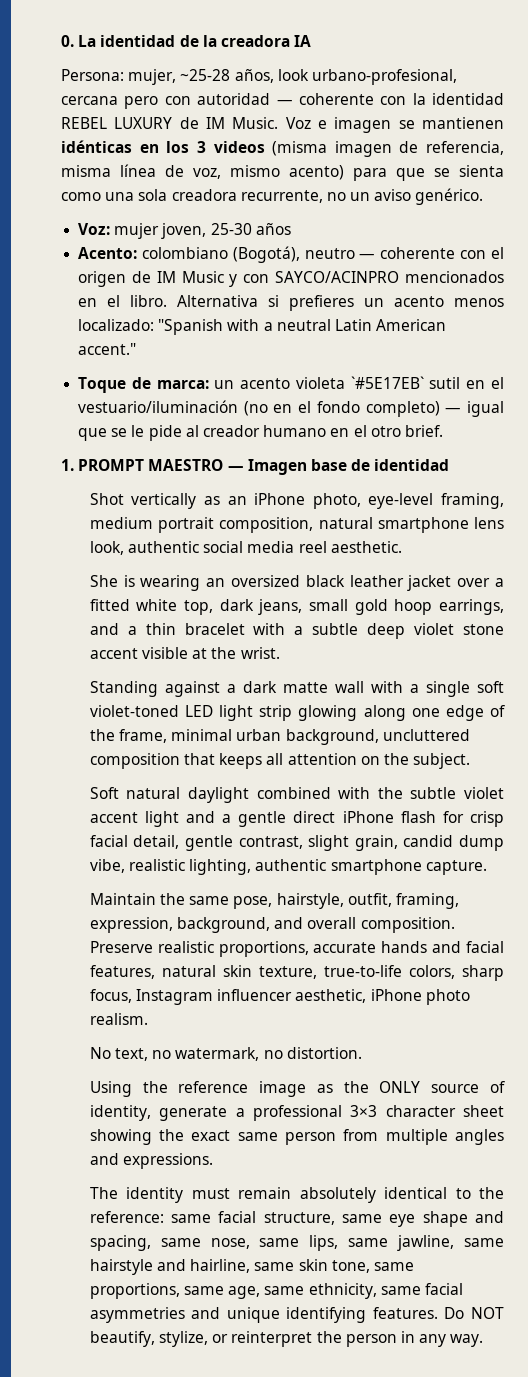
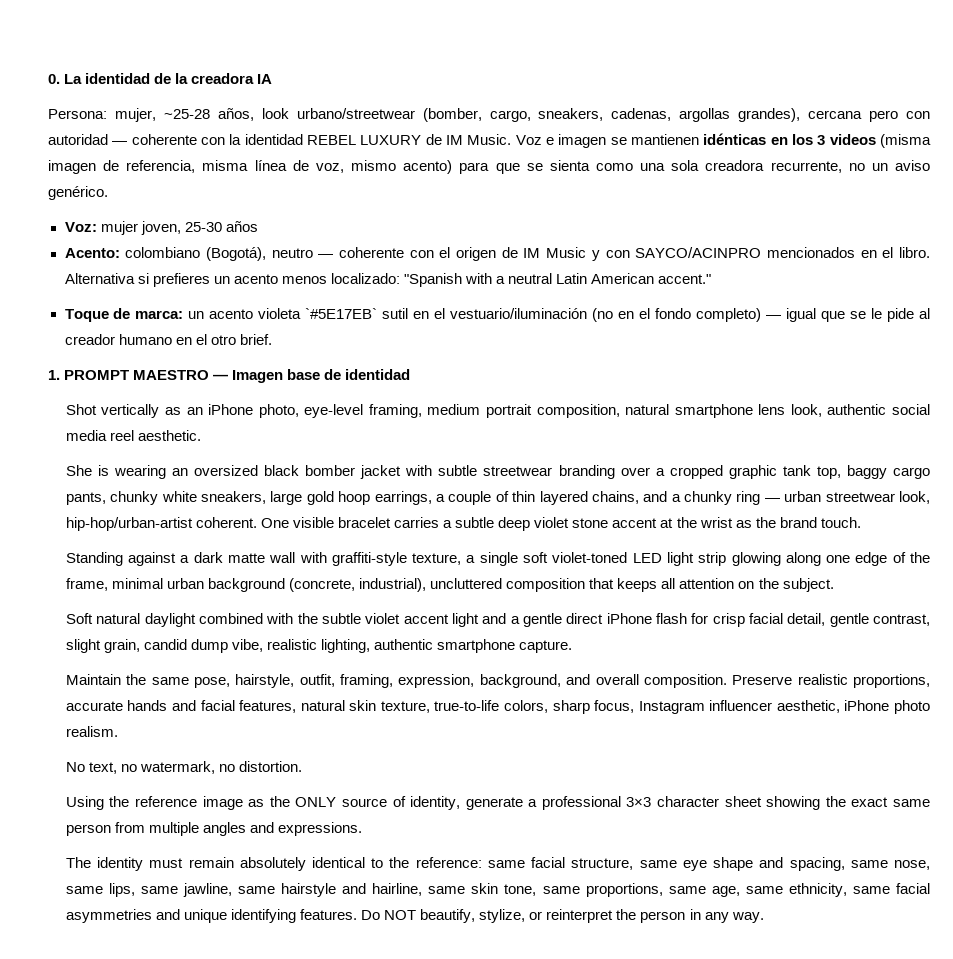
[311,69,457,85] urbano-profesional, -> [296,108,801,122] urbano/streetwear (bomber, cargo, sneakers, cadenas, argollas grandes),
[349,575,504,591] [89,599,504,615] [89,623,286,635] leather jacket over a fitted white top, dark jeans, small gold hoop earrings, and a thin bracelet with -> [305,465,931,479] [65,491,931,505] [65,517,440,531] bomber jacket with subtle streetwear branding over a cropped graphic tank top, baggy cargo pants, chunky white sneakers, large gold hoop earrings, a couple of thin layered chains, and a chunky ring — urban streetwear look, hip-hop/urban-artist coherent. One visible bracelet carries
[142,647,189,659] visible -> (658, 523) none
[240,647,280,659] wrist. -> [699,517,861,528] wrist as the brand touch.
(403, 687) none -> [331,552,462,566] graffiti-style texture,
[285,729,379,745] background, -> [208,578,427,592] background (concrete, industrial),

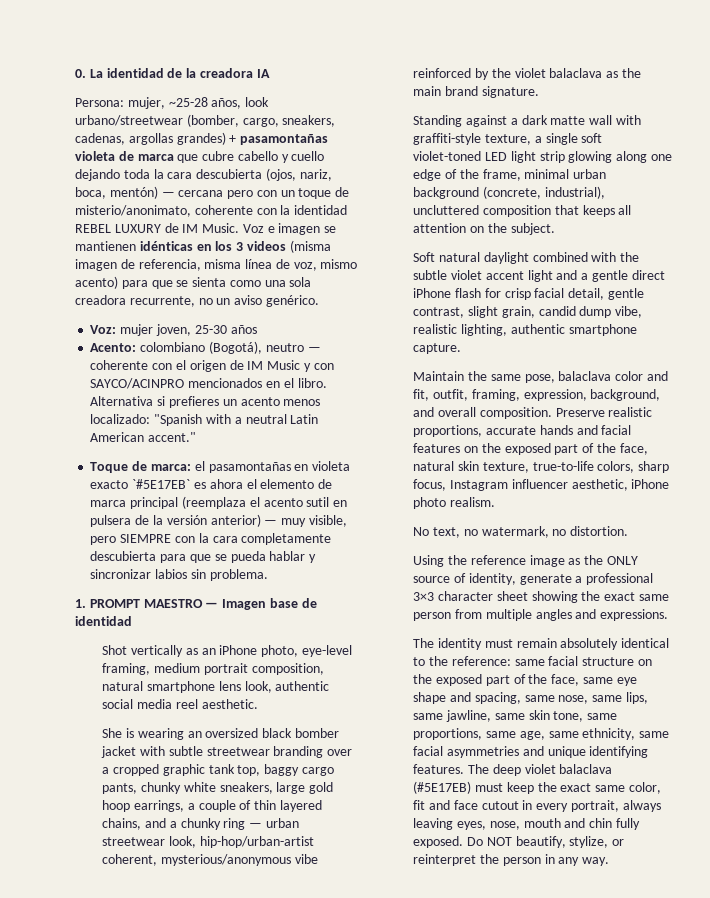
[738,108,931,122] [48,134,128,145] grandes), cercana pero con autoridad — -> [176,132,329,145] [75,151,325,163] [75,168,332,181] [75,186,350,199] [75,205,191,217] grandes) + pasamontañas violeta de marca que cubre cabello y cuello dejando toda la cara descubierta (ojos, nariz, boca, mentón) — cercana pero con un toque de misterio/anonimato,
[188,308,931,322] [64,334,272,345] un acento violeta `#5E17EB` sutil en el vestuario/iluminación (no en el fondo completo) — igual que se le pide al creador humano en el otro brief. -> [194,461,351,473] [90,479,333,489] [90,496,348,509] [90,514,347,527] [90,533,332,545] [90,551,317,563] [90,569,268,581] el pasamontañas en violeta exacto `#5E17EB` es ahora el elemento de marca principal (reemplaza el acento sutil en pulsera de la versión anterior) — muy visible, pero SIEMPRE con la cara completamente descubierta para que se pueda hablar y sincronizar labios sin problema.
[195,517,861,531] coherent. One visible bracelet carries a subtle deep violet stone accent at the wrist as the brand touch. -> [102,854,318,866] [413,68,641,80] [413,86,539,98] coherent, mysterious/anonymous vibe reinforced by the violet balaclava as the main brand signature.
[235,674,295,688] hairstyle, -> [558,371,668,381] [413,389,430,401] balaclava color and fit,
[239,700,297,713] features, -> [413,443,648,455] features on the exposed part of the face,
[571,858,634,870] structure, -> [582,657,652,666] [413,674,580,686] structure on the exposed part of the face,
[281,883,466,897] hairstyle and hairline, same -> (525, 716) none
(358, 914) none -> [468,764,613,776] [413,781,661,794] [413,800,661,812] [413,818,640,830] [413,836,464,848] The deep violet balaclava (#5E17EB) must keep the exact same color, fit and face cutout in every portrait, always leaving eyes, nose, mouth and chin fully exposed.

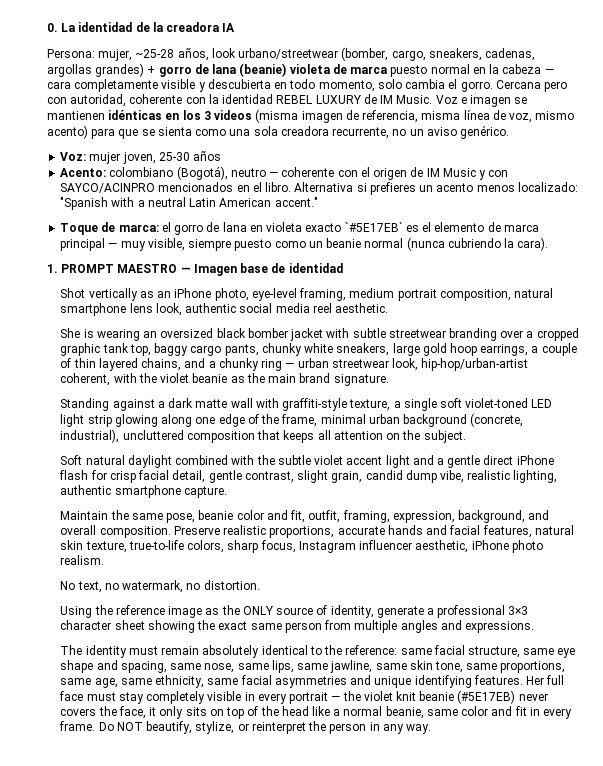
[240,134,329,145] [75,151,325,163] [75,168,332,181] [75,186,350,199] [75,205,191,217] pasamontañas violeta de marca que cubre cabello y cuello dejando toda la cara descubierta (ojos, nariz, boca, mentón) — cercana pero con un toque de misterio/anonimato, -> [158,63,554,77] [47,79,568,92] [47,94,127,107] gorro de lana (beanie) violeta de marca puesto normal en la cabeza — cara completamente visible y descubierta en todo momento, solo cambia el gorro. Cercana pero con autoridad,
[208,462,291,473] pasamontañas -> [174,222,247,235] gorro de lana
[209,479,243,489] ahora -> (419, 228) none
[181,496,348,509] [90,514,347,527] [90,533,332,545] [90,551,317,563] [90,569,268,581] (reemplaza el acento sutil en pulsera de la versión anterior) — muy visible, pero SIEMPRE con la cara completamente descubierta para que se pueda hablar y sincronizar labios sin problema. -> [108,237,549,251] — muy visible, siempre puesto como un beanie normal (nunca cubriendo la cara).
[161,854,318,866] [413,68,603,80] mysterious/anonymous vibe reinforced by the violet balaclava -> [113,373,228,383] with the violet beanie
[558,371,612,381] balaclava -> [198,510,234,520] beanie
[413,443,648,455] features on the exposed part of the face, -> [482,525,532,538] features,
[582,657,652,666] [413,674,580,686] structure on the exposed part of the face, -> [467,646,520,658] structure,
[468,764,613,776] [413,781,661,794] [413,800,661,812] [413,818,640,830] [413,836,464,848] The deep violet balaclava (#5E17EB) must keep the exact same color, fit and face cutout in every portrait, always leaving eyes, nose, mouth and chin fully exposed. -> [525,675,565,685] [59,690,548,704] [60,706,573,719] [59,721,96,731] Her full face must stay completely visible in every portrait — the violet knit beanie (#5E17EB) never covers the face, it only sits on top of the head like a normal beanie, same color and fit in every frame.

